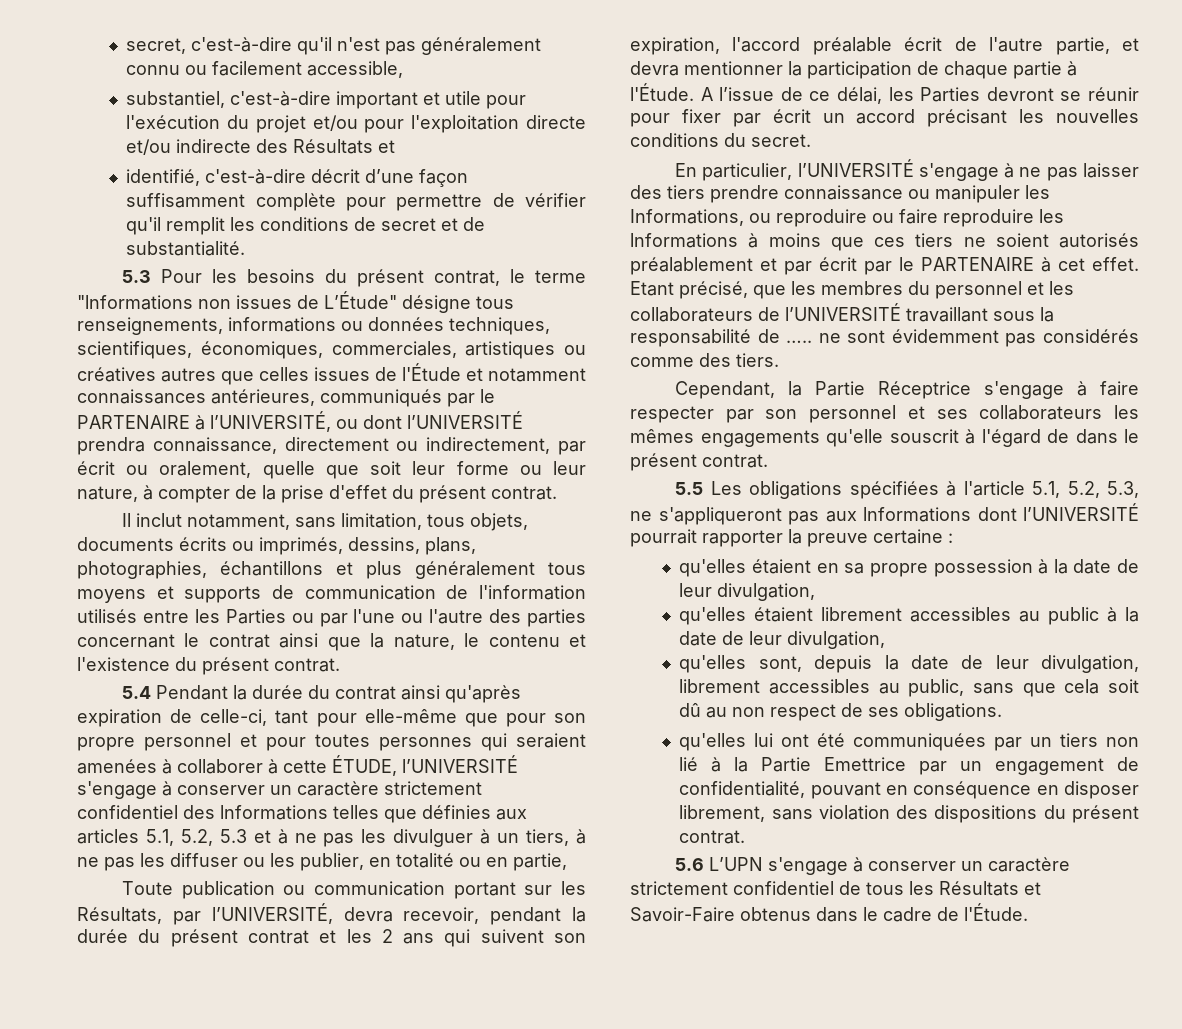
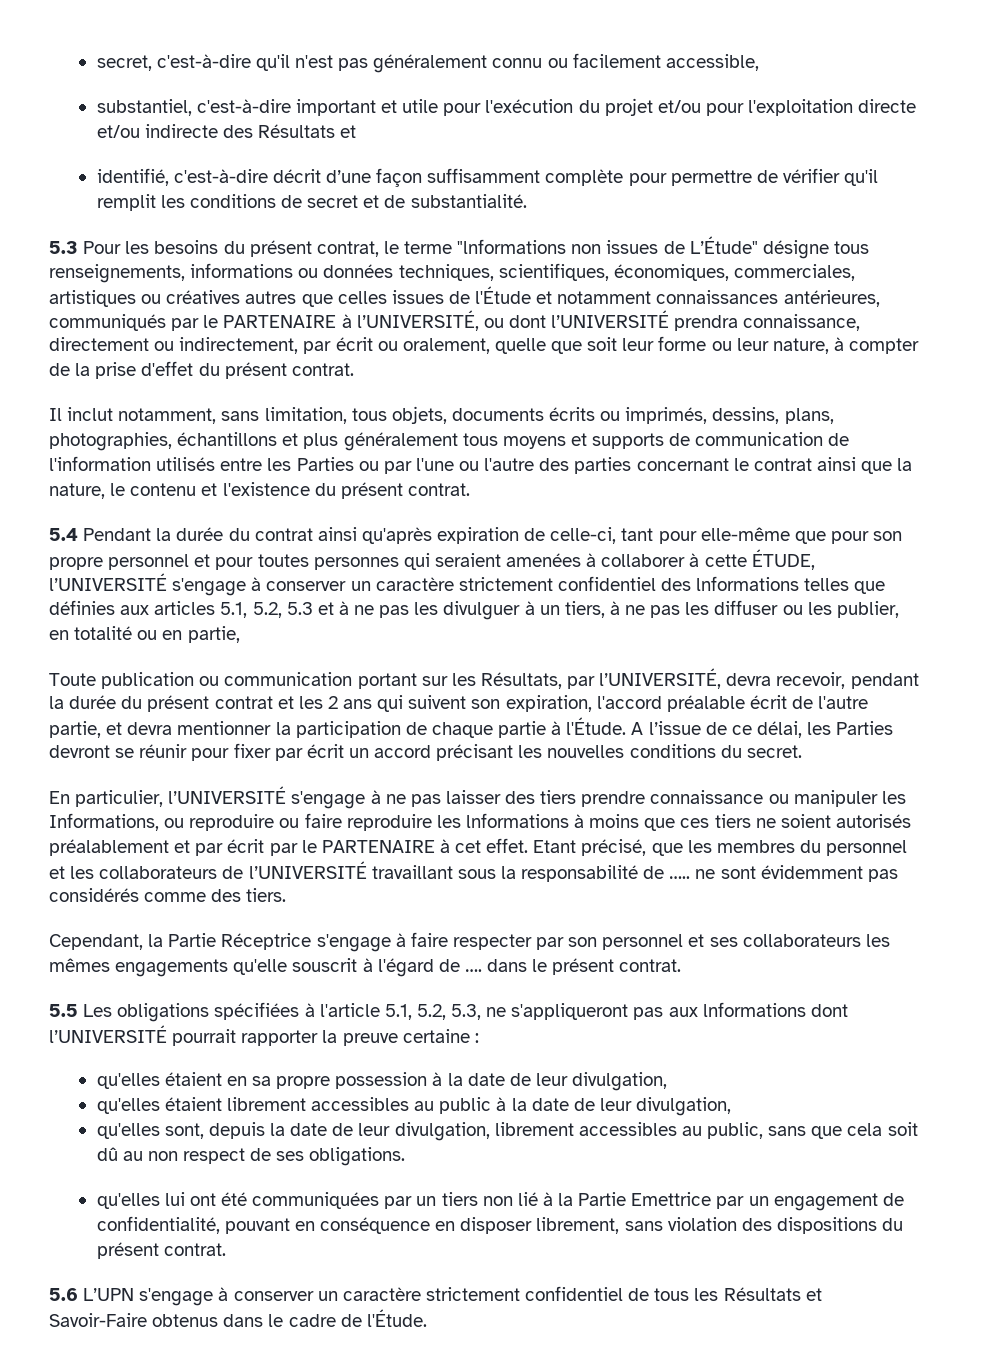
(1069, 436) none -> [464,969,482,972] ….

